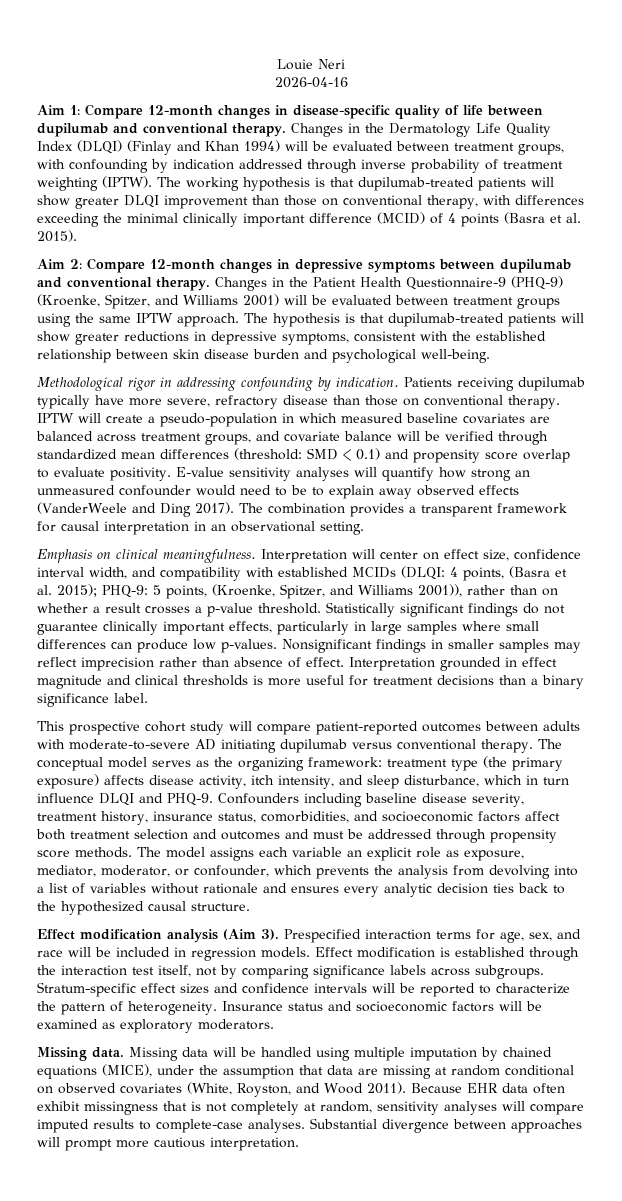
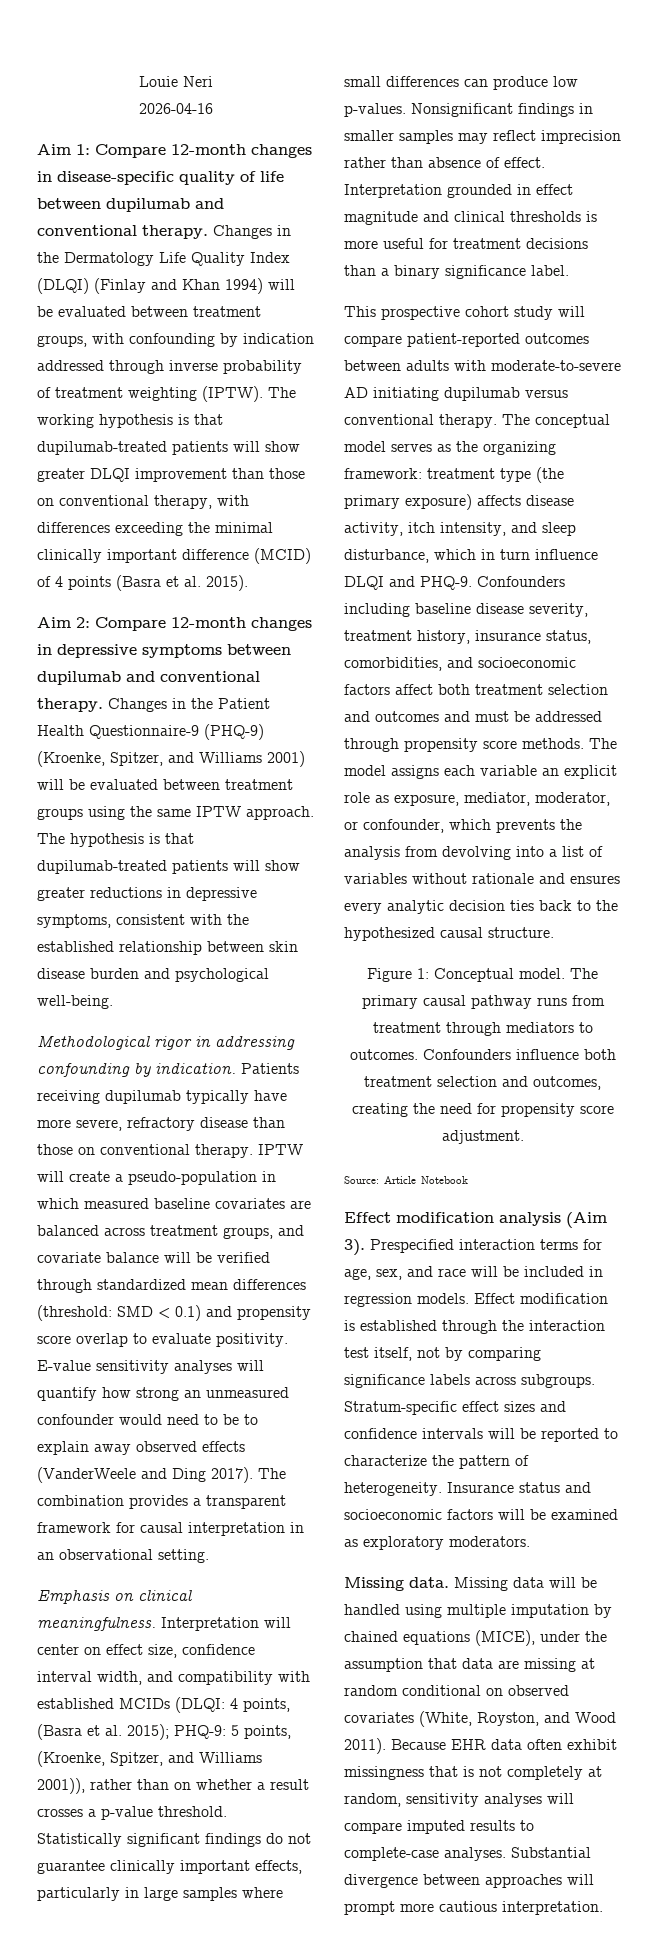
(250, 907) none -> [367,968,598,982] [361,995,605,1009] [372,1022,593,1036] [349,1049,616,1060] [364,1076,601,1090] [351,1103,614,1117] [441,1130,524,1144] [344,1176,468,1184] // Figure 1: Conceptual model. The primary causal pathway runs from treatment through mediators to outcomes. Confounders influence both treatment selection and outcomes, creating the need for propensity score adjustment. // Source: Article Notebook

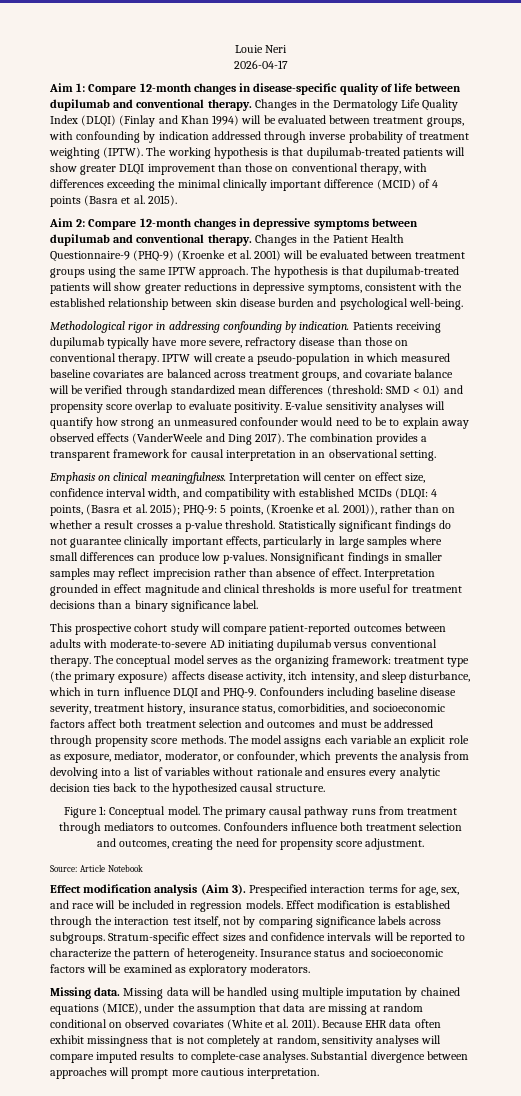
[138,103,213,114] 2026-04-16 -> [233,60,288,69] 2026-04-17
[37,751,262,767] (Kroenke, Spitzer, and Williams -> [177,250,251,261] (Kroenke et al.
[37,1751,262,1767] (Kroenke, Spitzer, and Williams -> [265,504,340,515] (Kroenke et al.
[419,1711,616,1727] (White, Royston, and Wood -> [226,1019,289,1030] (White et al.

